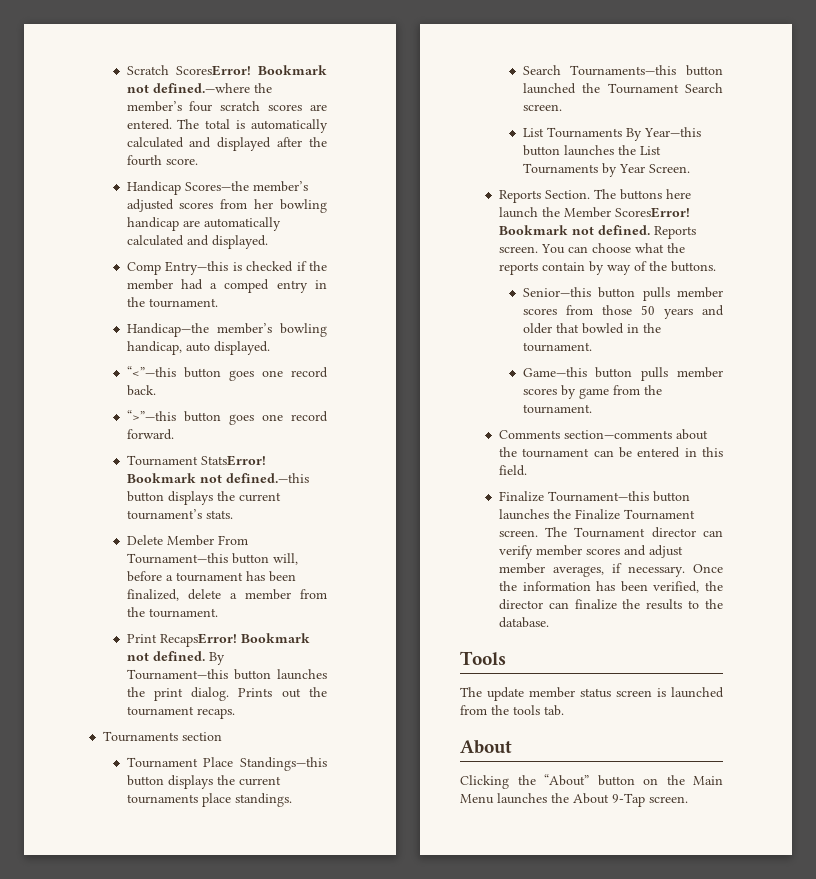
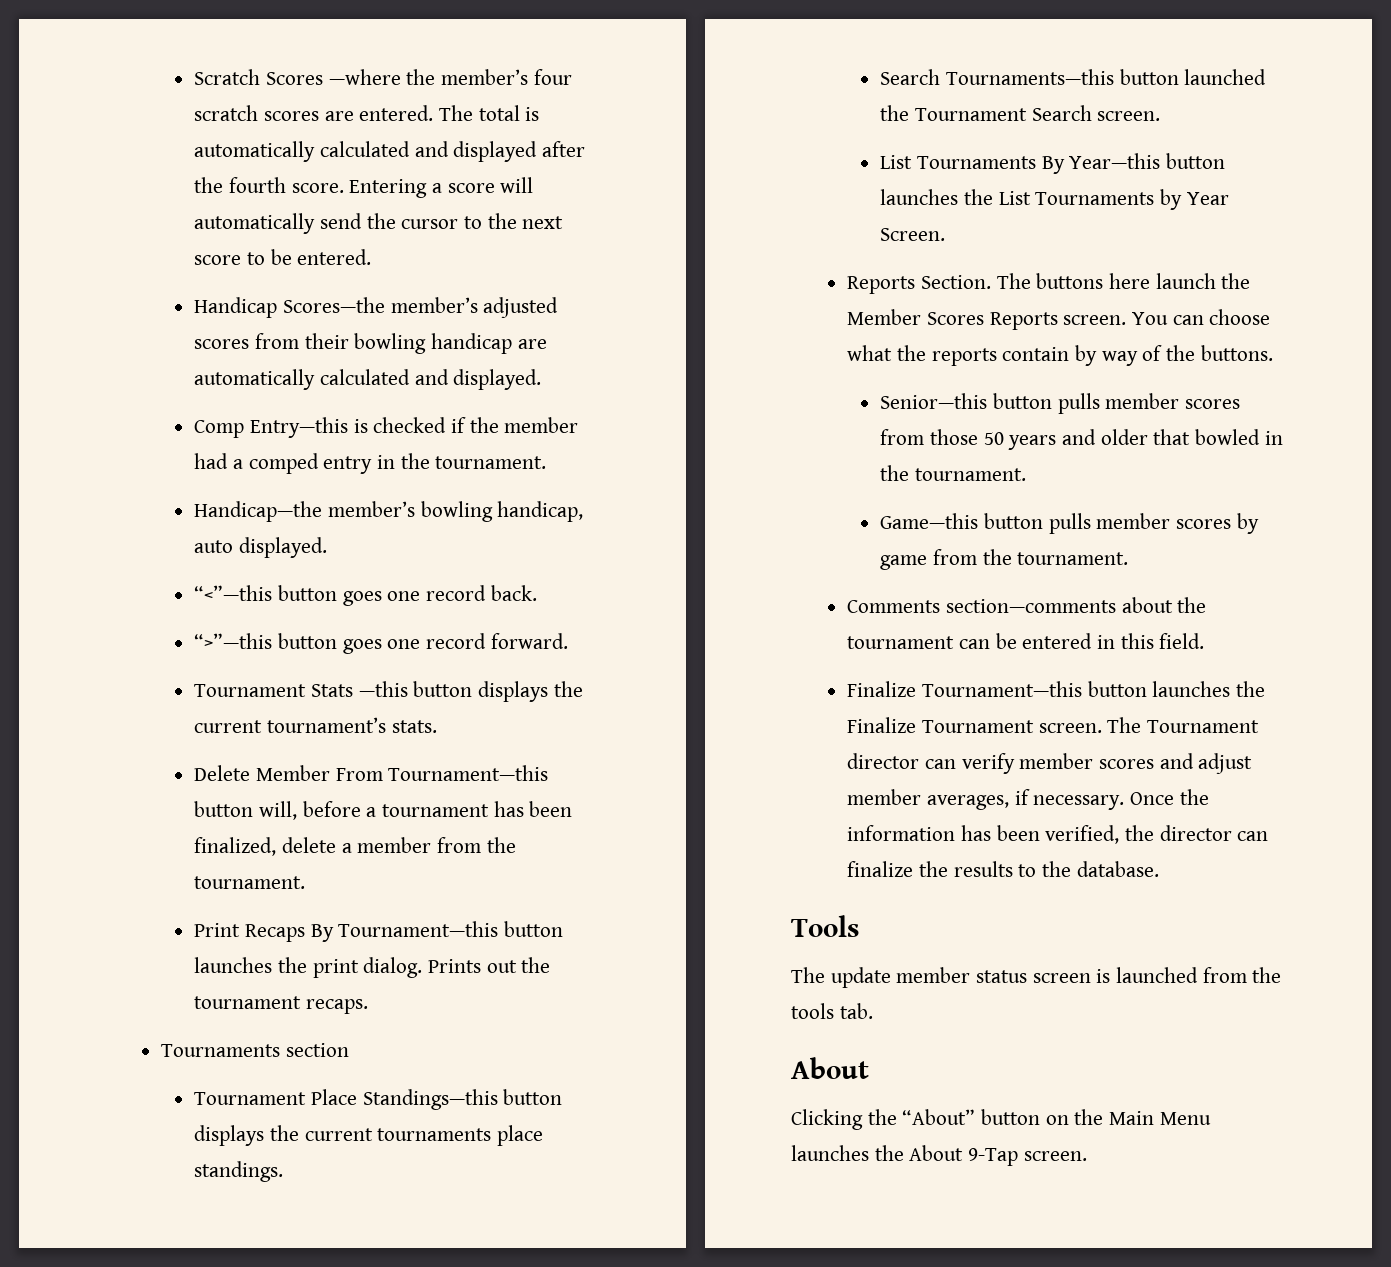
[175,65,327,76] [126,83,250,93] ScoresError! Bookmark not defined.—where -> [265,69,401,85] Scores —where
(198, 161) none -> [349,177,534,198] [194,213,564,234] [194,249,372,265] Entering a score will automatically send the cursor to the next score to be entered.
[254,199,274,209] her -> [304,333,349,349] their
[200,455,266,466] [126,473,309,483] StatsError! Bookmark not defined.—this -> [310,681,408,697] Stats —this
[159,633,310,647] [126,651,205,661] RecapsError! Bookmark not defined. -> [244,924,305,942] Recaps
[614,207,690,218] [498,225,650,235] ScoresError! Bookmark not defined. -> [926,312,984,325] Scores

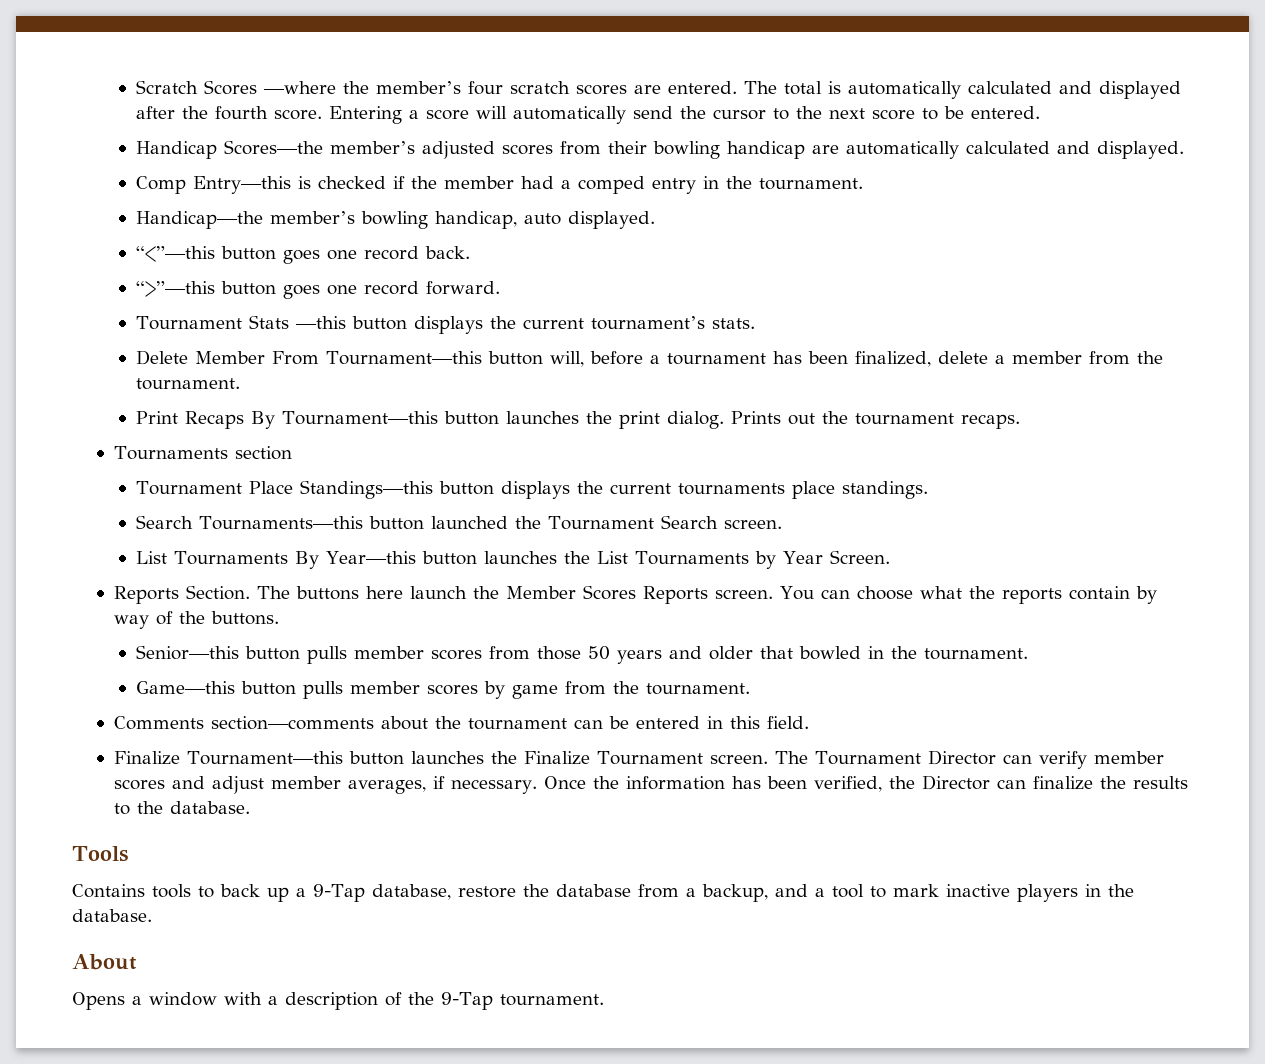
[847,753,920,769] director -> [928,750,997,765] Director
[1159,825,1232,841] director -> [922,775,991,790] Director
[791,967,1282,988] [791,1003,873,1019] [791,1057,869,1079] [791,1109,1211,1130] [791,1145,1087,1166] The update member status screen is launched from the tools tab. // About // Clicking the “About” button on the Main Menu launches the About 9-Tap screen. -> [72,884,1134,902] [72,909,152,922] [72,954,137,970] [72,992,604,1010] Contains tools to back up a 9-Tap database, restore the database from a backup, and a tool to mark inactive players in the database. // About // Opens a window with a description of the 9-Tap tournament.

